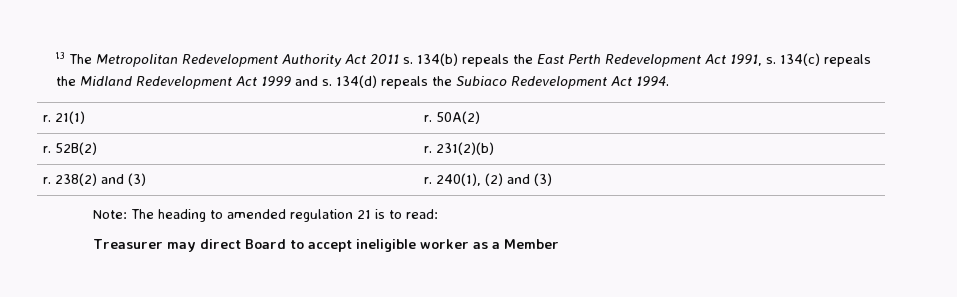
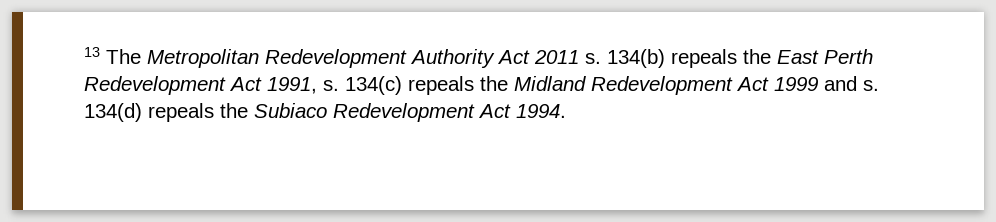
[43,111,86,124] [424,111,481,124] [43,142,98,155] [424,142,495,155] [43,173,147,186] [424,173,553,186] [92,209,438,222] [92,239,559,252] // r. 21(1) | r. 50A(2) // r. 52B(2) | r. 231(2)(b) // r. 238(2) and (3) | r. 240(1), (2) and (3) // Note: The heading to amended regulation 21 is to read: // Treasurer may direct Board to accept ineligible worker as a Member -> (567, 111) none

